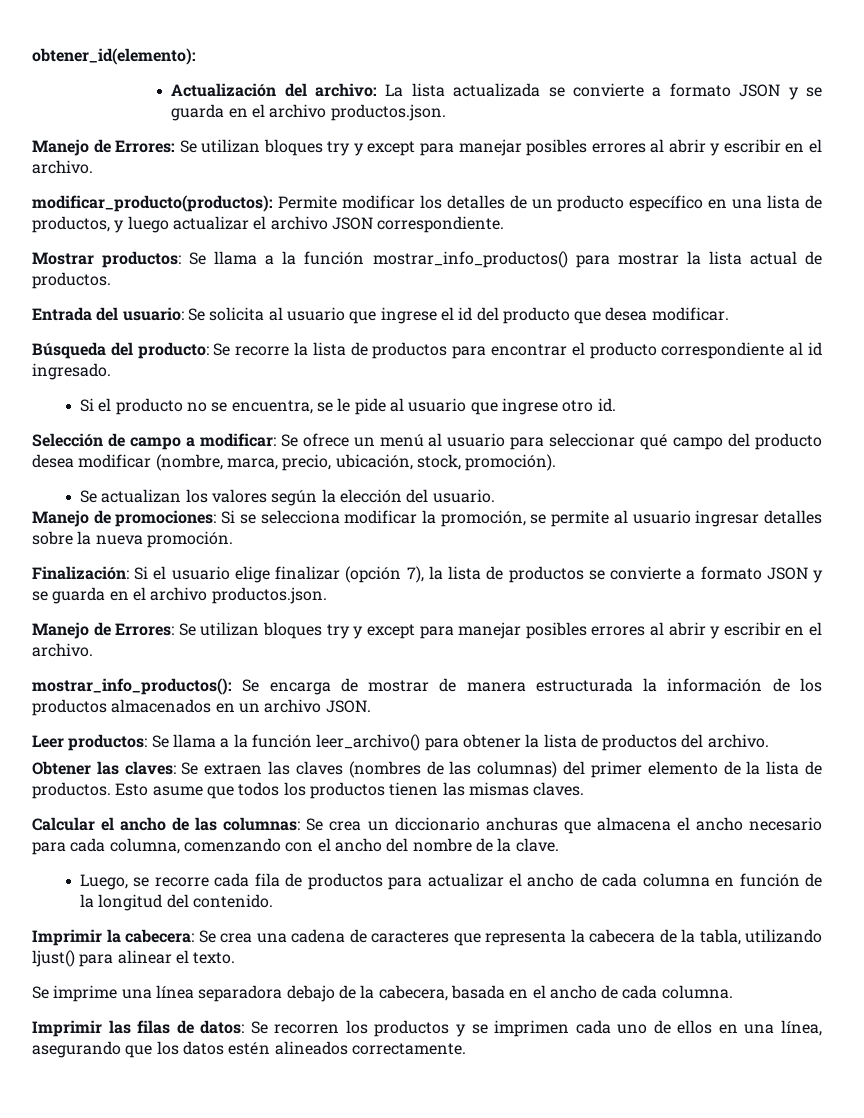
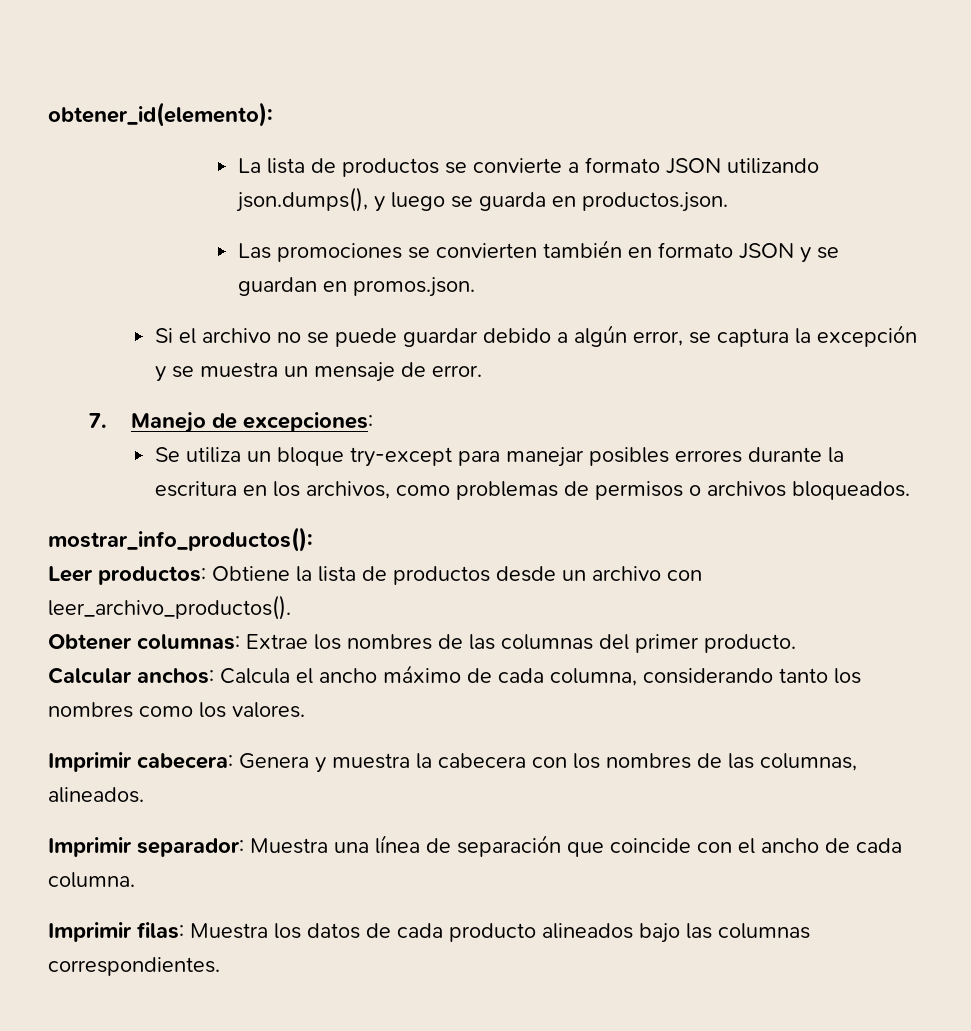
[171,83,822,100] [171,104,446,121] [32,139,822,156] [32,160,93,174] [32,195,822,212] [32,216,505,233] [32,251,823,268] [32,272,111,289] [32,307,729,324] [32,342,822,359] [32,363,111,380] [80,398,616,415] [32,433,822,450] [32,454,557,471] [80,489,495,506] [32,510,822,527] [32,531,233,548] [32,566,443,583] Actualización del archivo: La lista actualizada se convierte a formato JSON y se guarda en el archivo productos.json. // Manejo de Errores: Se utilizan bloques try y except para manejar posibles errores al abrir y escribir en el archivo. // modificar_producto(productos): Permite modificar los detalles de un producto específico en una lista de productos, y luego actualizar el archivo JSON correspondiente. // Mostrar productos: Se llama a la función mostrar_info_productos() para mostrar la lista actual de productos. // Entrada del usuario: Se solicita al usuario que ingrese el id del producto que desea modificar. // Búsqueda del producto: Se recorre la lista de productos para encontrar el producto correspondiente al id ingresado. // Si el producto no se encuentra, se le pide al usuario que ingrese otro id. // Selección de campo a modificar: Se ofrece un menú al usuario para seleccionar qué campo del producto desea modificar (nombre, marca, precio, ubicación, stock, promoción). // Se actualizan los valores según la elección del usuario. // Manejo de promociones: Si se selecciona modificar la promoción, se permite al usuario ingresar detalles sobre la nueva promoción. // Finalización: Si el usuario elige finalizar (opción 7), la -> [238,158,262,173] La
[813,570,824,583] [32,587,327,604] [32,622,822,639] [32,643,93,657] [32,678,822,695] [32,699,371,716] [32,734,769,751] [32,761,558,778] y se guarda en el archivo productos.json. // Manejo de Errores: Se utilizan bloques try y except para manejar posibles errores al abrir y escribir en el archivo. // mostrar_info_productos(): Se encarga de mostrar de manera estructurada la información de los productos almacenados en un archivo JSON. // Leer productos: Se llama a la función leer_archivo() para obtener la lista de productos del archivo. // Obtener las claves: Se extraen las claves (nombres de las columnas) -> [727,158,820,174] [236,187,729,212] [238,240,840,263] [238,277,476,297] [155,325,918,347] [155,362,483,382] [89,412,373,433] [155,447,845,467] [155,481,911,500] [48,527,313,552] [48,566,702,585] [48,595,291,620] [48,634,593,650] utilizando json.dumps(), y luego se guarda en productos.json. // Las promociones se convierten también en formato JSON y se guardan en promos.json. // Si el archivo no se puede guardar debido a algún error, se captura la excepción y se muestra un mensaje de error. // 7. Manejo de excepciones: // Se utiliza un bloque try-except para manejar posibles errores durante la escritura en los archivos, como problemas de permisos o archivos bloqueados. // mostrar_info_productos(): // Leer productos: Obtiene la lista de productos desde un archivo con leer_archivo_productos(). // Obtener columnas: Extrae los nombres de las columnas
[647,761,823,775] [32,782,585,799] [32,817,823,834] [32,838,559,855] [80,873,822,890] [80,894,273,911] [32,929,822,946] [32,950,236,967] [32,985,529,1002] elemento de la lista de productos. Esto asume que todos los productos tienen las mismas claves. // Calcular el ancho de las columnas: Se crea un diccionario anchuras que almacena el ancho necesario para cada columna, comenzando con el ancho del nombre de la clave. // Luego, se recorre cada fila de productos para actualizar el ancho de cada columna en función de la longitud del contenido. // Imprimir la cabecera: Se crea una cadena de caracteres que representa la cabecera de la tabla, utilizando ljust() para alinear el texto. // Se imprime una línea separadora debajo de la cabecera, basada en -> [704,634,796,653] [48,665,861,686] [48,702,305,718] [48,752,857,773] [48,787,144,803] [48,835,732,857] producto. // Calcular anchos: Calcula el ancho máximo de cada columna, considerando tanto los nombres como los valores. // Imprimir cabecera: Genera y muestra la cabecera con los nombres de las columnas, alineados. // Imprimir separador: Muestra una línea de separación que coincide con
[108,1020,822,1037] [32,1041,466,1058] las filas de datos: Se recorren los productos y se imprimen cada uno de ellos en una línea, asegurando que los datos estén alineados correctamente. -> [137,922,810,943] [48,957,220,976] filas: Muestra los datos de cada producto alineados bajo las columnas correspondientes.

